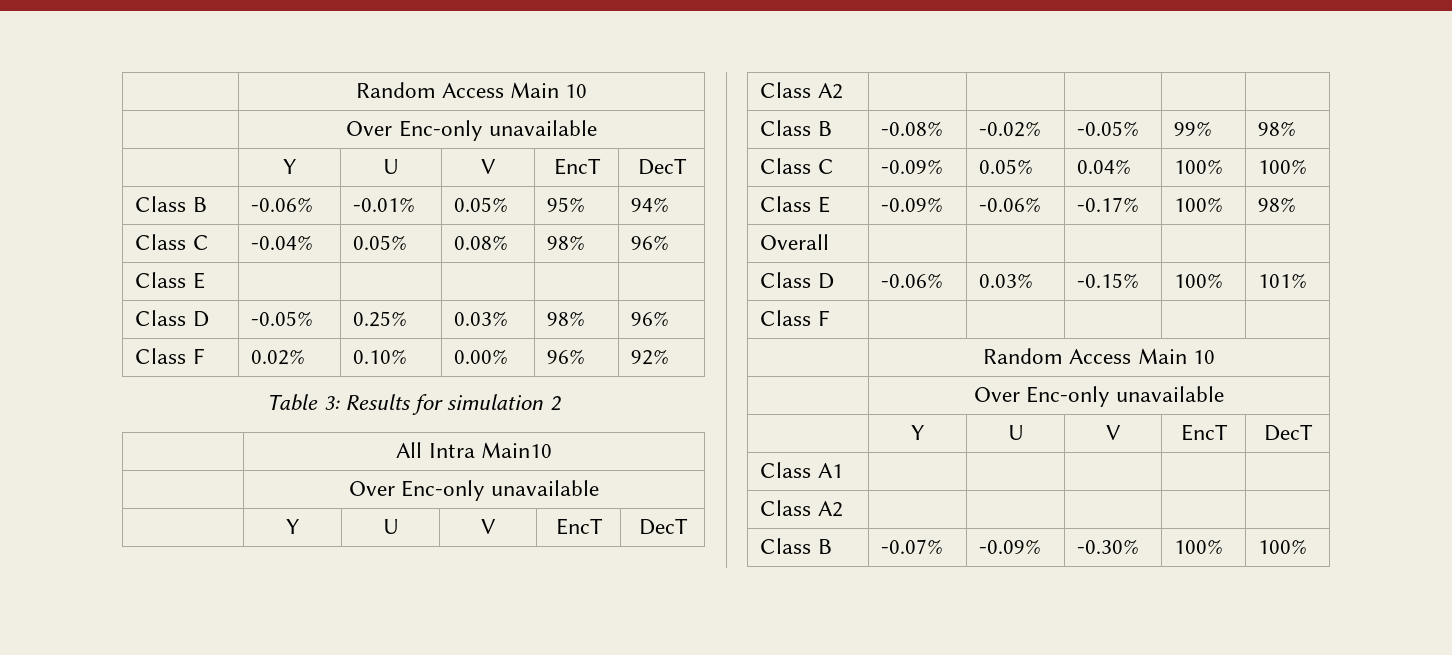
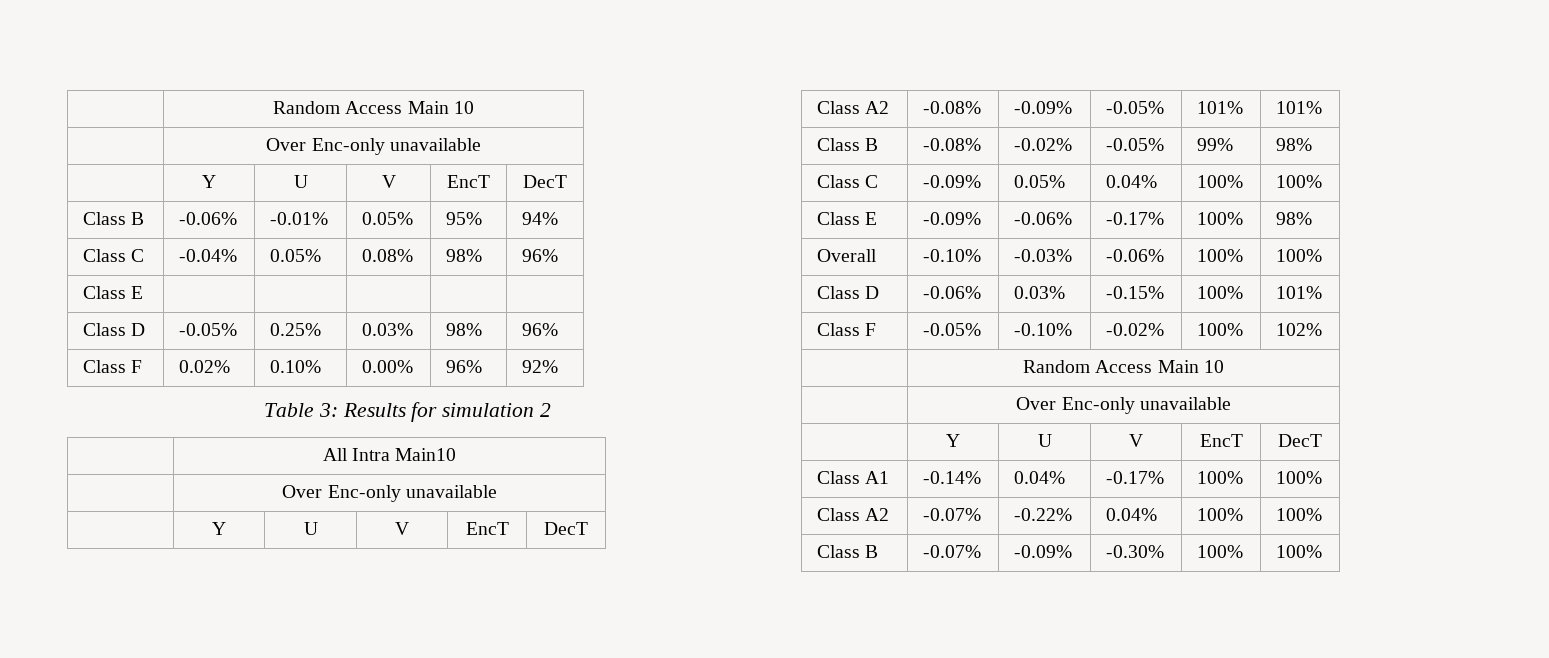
(843, 91) | | | | -> [923,101,982,114] [1014,101,1073,114] [1106,101,1165,114] [1197,101,1244,114] [1276,101,1323,114] -0.08% | -0.09% | -0.05% | 101% | 101%
(830, 242) | | | | -> [923,249,982,262] [1014,249,1073,262] [1106,249,1165,262] [1197,249,1244,262] [1276,249,1323,262] -0.10% | -0.03% | -0.06% | 100% | 100%
(830, 318) | | | | -> [923,323,982,336] [1014,323,1073,336] [1106,323,1165,336] [1197,323,1244,336] [1276,323,1323,336] -0.05% | -0.10% | -0.02% | 100% | 102%
[760,500,843,517] | | | | // Class A2 | | | | | -> [923,471,982,484] [1014,471,1066,484] [1106,471,1165,484] [1197,471,1244,484] [1276,471,1323,484] [817,508,890,521] [923,508,982,521] [1014,508,1073,521] [1106,508,1158,521] [1197,508,1244,521] [1276,508,1323,521] -0.14% | 0.04% | -0.17% | 100% | 100% // Class A2 | -0.07% | -0.22% | 0.04% | 100% | 100%

